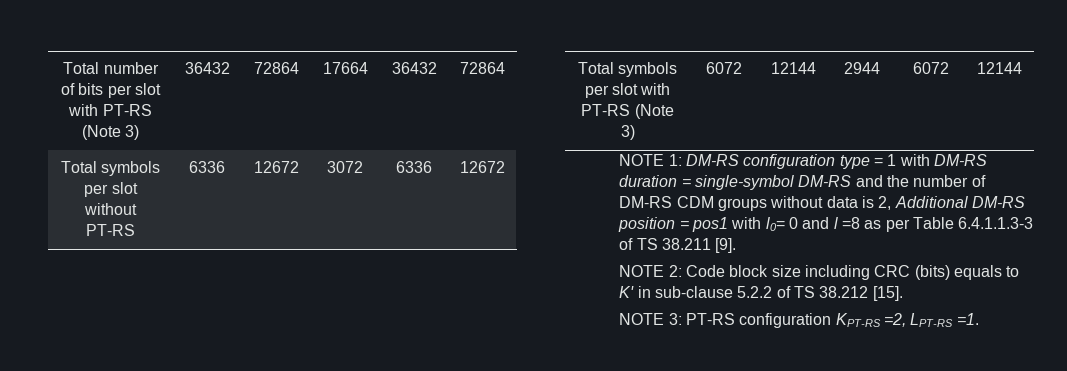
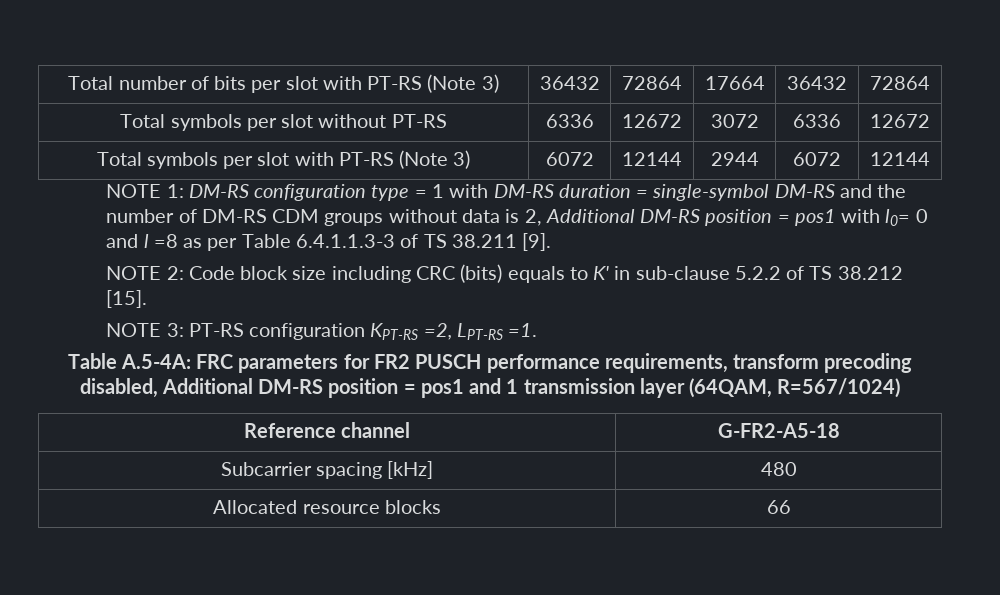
(979, 319) none -> [67,353,913,373] [79,378,901,398] [243,422,411,438] [717,423,840,438] [220,461,434,479] [760,462,797,476] [213,500,441,514] [766,500,791,514] // Table A.5-4A: FRC parameters for FR2 PUSCH performance requirements, transform precoding disabled, Additional DM-RS position = pos1 and 1 transmission layer (64QAM, R=567/1024) // Reference channel | G-FR2-A5-18 // Subcarrier spacing [kHz] | 480 // Allocated resource blocks | 66

